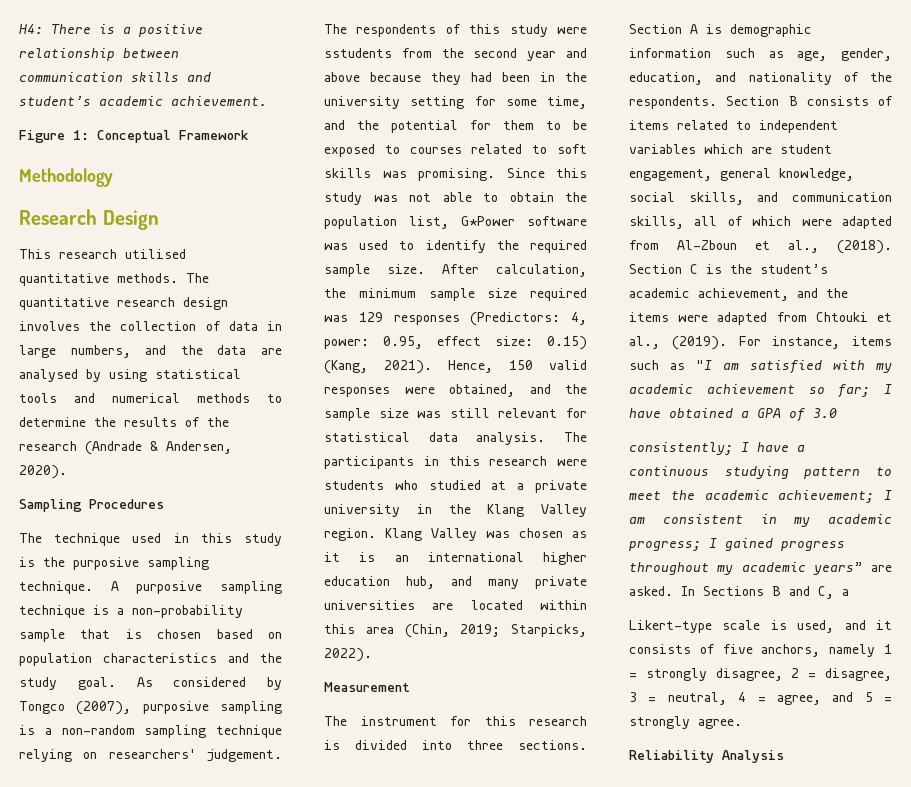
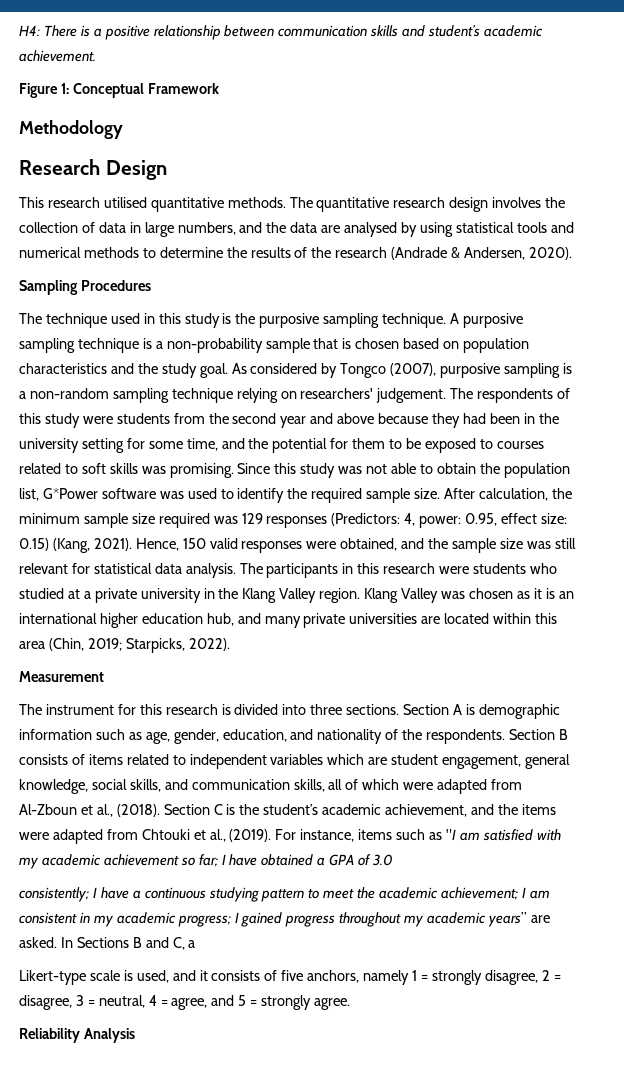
[324,48,392,58] sstudents -> [116,413,170,424] students

